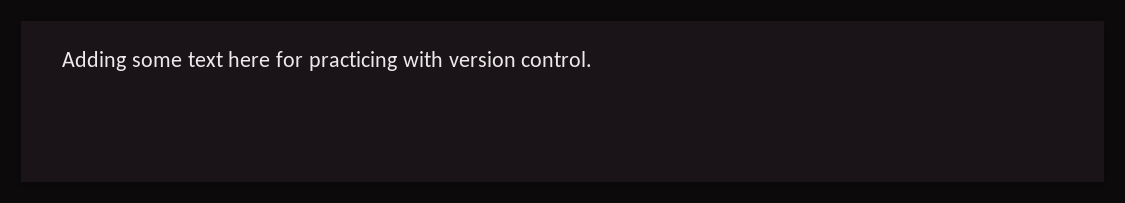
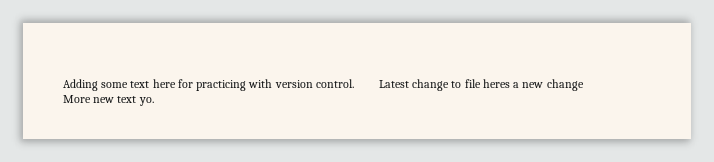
(593, 59) none -> [63,95,154,106] [379,79,584,91] More new text yo. // Latest change to file heres a new change

